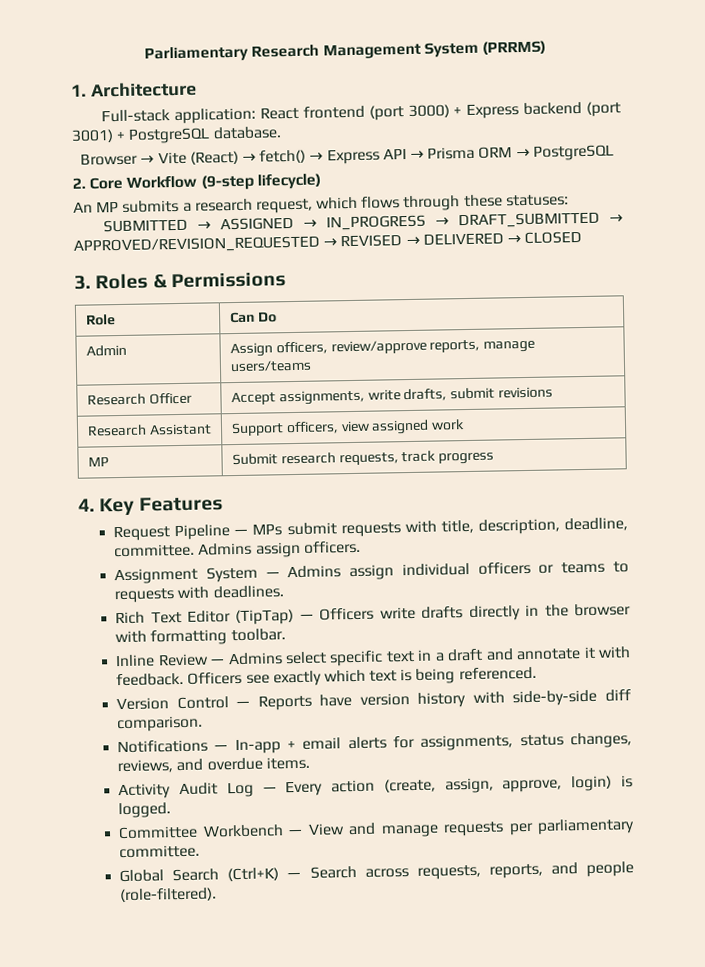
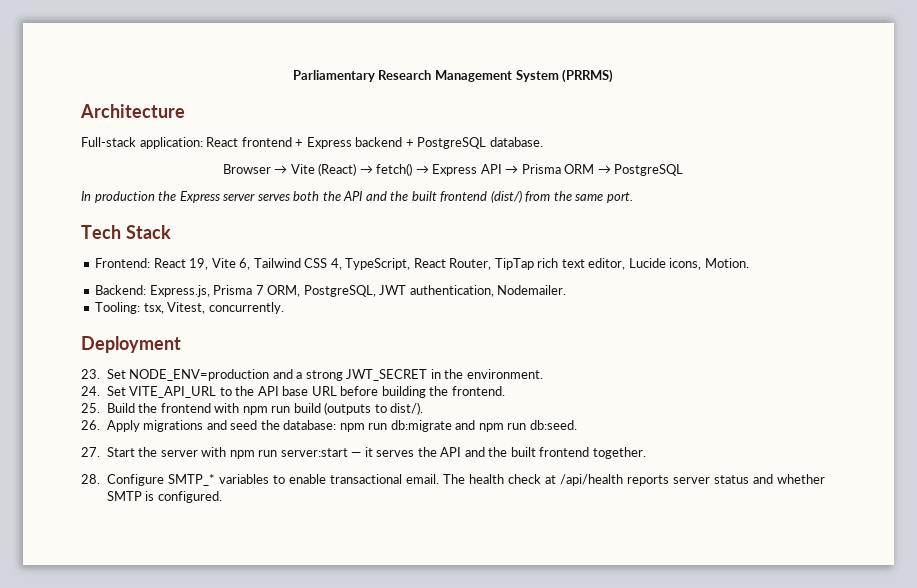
[71,84,87,97] 1. -> (614, 76) none
[368,104,450,121] (port 3000) -> (292, 142) none
[586,101,621,117] [71,129,114,143] (port 3001) -> (403, 142) none
[72,173,321,191] [73,194,569,214] [103,211,623,233] [73,230,583,254] [74,272,286,290] [85,314,116,326] [229,311,277,324] [85,344,127,357] [229,339,536,358] [229,359,312,373] [86,392,192,406] [230,386,553,406] [86,423,212,437] [230,419,466,437] [87,456,109,467] [231,450,495,466] [78,496,223,517] [113,517,628,542] [114,540,361,558] [114,561,629,585] [114,585,284,604] [115,603,632,626] [115,628,286,646] [115,646,632,668] [116,666,537,687] [116,689,631,711] [117,715,204,733] [117,732,633,755] [117,756,310,774] [118,775,634,800] [118,802,172,819] [118,818,635,840] [119,844,201,859] [119,861,634,883] [119,887,218,903] 2. Core Workflow (9-step lifecycle) // An MP submits a research request, which flows through these statuses: // SUBMITTED → ASSIGNED → IN_PROGRESS → DRAFT_SUBMITTED → APPROVED/REVISION_REQUESTED → REVISED → DELIVERED → CLOSED // 3. Roles & Permissions // Role | Can Do // Admin | Assign officers, review/approve reports, manage users/teams // Research Officer | Accept assignments, write drafts, submit revisions // Research Assistant | Support officers, view assigned work // MP | Submit research requests, track progress // 4. Key Features // Request Pipeline — MPs submit requests with title, description, deadline, committee. Admins assign officers. // Assignment System — Admins assign individual officers or teams to requests with deadlines. // Rich Text Editor (TipTap) — Officers write drafts directly in the browser with formatting toolbar. // Inline Review — Admins select specific text in a draft and annotate it with feedback. Officers see exactly which text is being referenced. // Version Control — Reports have version history with side-by-side diff comparison. // Notifications — In-app + email alerts for assignments, status changes, reviews, and overdue items. // Activity Audit Log — Every action (create, assign, approve, login) is logged. // Committee Workbench — View and manage requests per parliamentary committee. // Global Search (Ctrl+K) — Search across requests, reports, and people (role-filtered). -> [81,190,633,203] [81,225,171,239] [95,258,749,270] [95,285,567,297] [95,302,284,314] [81,336,181,353] [81,369,543,381] [81,386,505,398] [81,402,424,415] [81,420,577,432] [81,447,646,459] [81,474,825,486] [106,491,222,503] In production the Express server serves both the API and the built frontend (dist/) from the same port. // Tech Stack // Frontend: React 19, Vite 6, Tailwind CSS 4, TypeScript, React Router, TipTap rich text editor, Lucide icons, Motion. // Backend: Express.js, Prisma 7 ORM, PostgreSQL, JWT authentication, Nodemailer. // Tooling: tsx, Vitest, concurrently. // Deployment // 23. Set NODE_ENV=production and a strong JWT_SECRET in the environment. // 24. Set VITE_API_URL to the API base URL before building the frontend. // 25. Build the frontend with npm run build (outputs to dist/). // 26. Apply migrations and seed the database: npm run db:migrate and npm run db:seed. // 27. Start the server with npm run server:start — it serves the API and the built frontend together. // 28. Configure SMTP_* variables to enable transactional email. The health check at /api/health reports server status and whether SMTP is configured.

